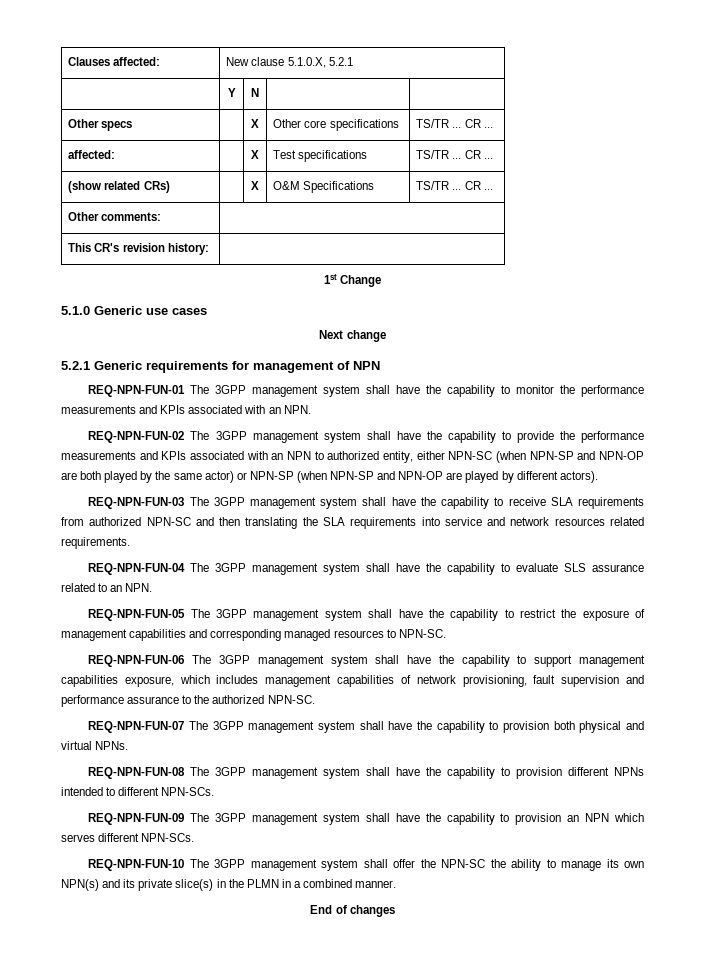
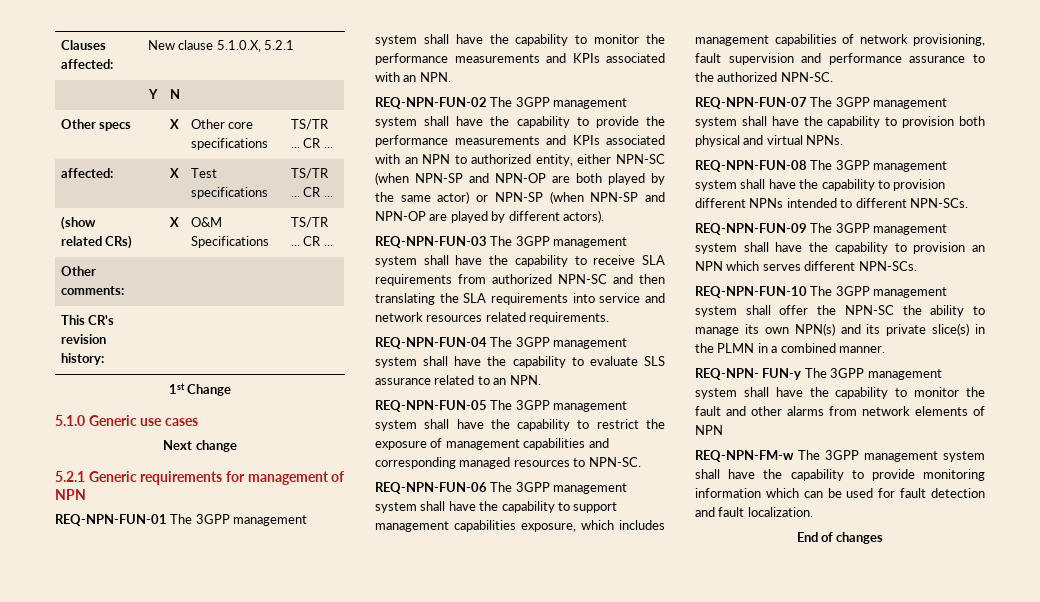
(397, 884) none -> [695,368,942,380] [695,387,985,399] [695,406,985,416] [695,425,723,435] [695,450,985,462] [695,469,985,481] [695,488,985,498] [695,507,813,517] // REQ-NPN- FUN-y The 3GPP management system shall have the capability to monitor the fault and other alarms from network elements of NPN // REQ-NPN-FM-w The 3GPP management system shall have the capability to provide monitoring information which can be used for fault detection and fault localization.

